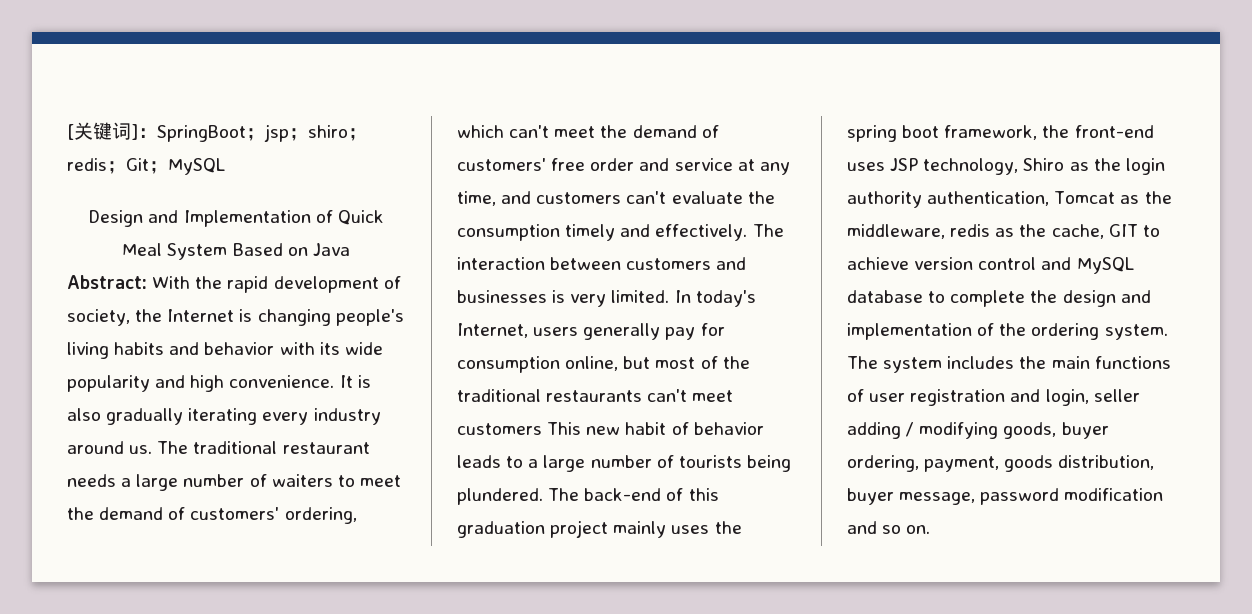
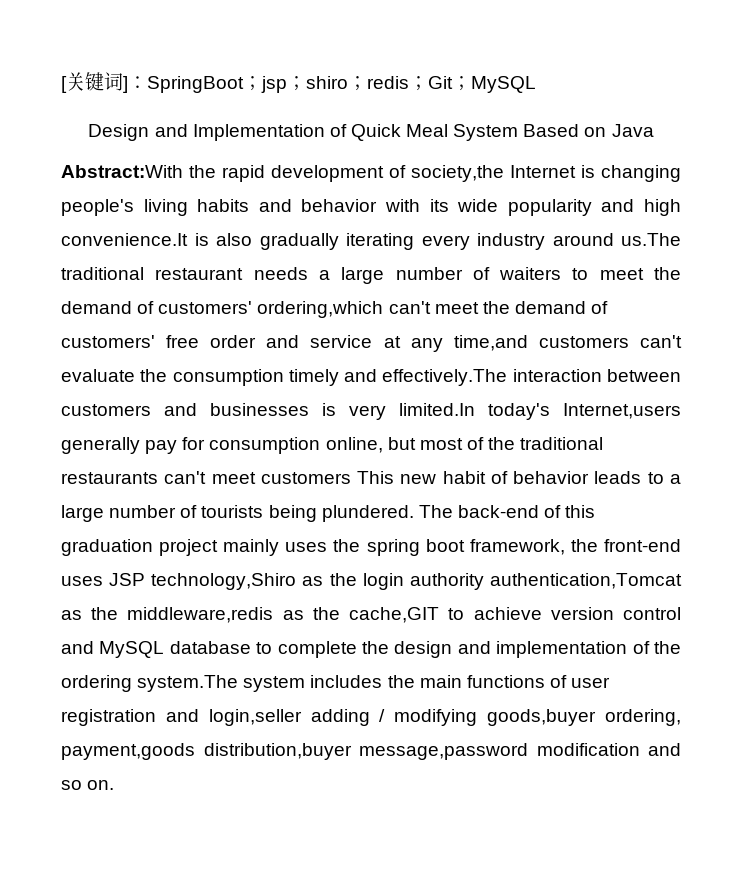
[67,275,191,289] Abstract: With -> [61,165,183,178] Abstract:With
[67,309,163,326] society, the -> [411,165,504,182] society,the
[229,375,353,388] convenience. It -> [61,233,188,246] convenience.It
[129,441,189,454] us. The -> [621,233,681,246] us.The
[284,507,357,524] [457,125,504,138] ordering, which -> [257,301,384,318] ordering,which
[457,191,532,206] time, and -> [453,335,528,351] time,and
[655,224,784,241] effectively. The -> [382,369,508,386] effectively.The
[611,290,756,307] [457,323,579,338] limited. In today's Internet, users -> [399,403,681,420] limited.In today's Internet,users
[923,158,1065,175] technology, Shiro -> [151,573,297,590] technology,Shiro
[927,191,1172,206] [847,224,1138,239] authentication, Tomcat as the middleware, redis as the cache, GIT -> [490,573,683,589] [61,607,440,623] authentication,Tomcat as the middleware,redis as the cache,GIT
[1104,324,1168,340] [847,356,878,369] system. The -> [137,675,239,692] system.The
[1045,389,1140,406] login, seller -> [208,709,302,726] login,seller
[1003,422,1109,439] [847,455,1155,472] [847,488,1060,505] goods, buyer ordering, payment, goods distribution, buyer message, password -> [487,709,682,726] [61,743,528,760] goods,buyer ordering, payment,goods distribution,buyer message,password

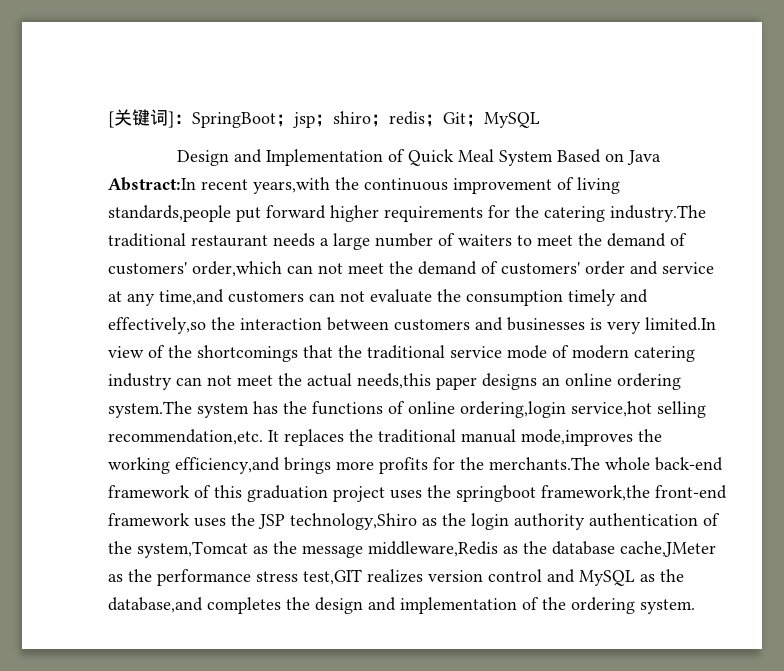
[61,165,681,182] [61,199,682,216] [61,233,681,250] Abstract:With the rapid development of society,the Internet is changing people's living habits and behavior with its wide popularity and high convenience.It is also gradually iterating every industry around us.The -> [108,177,620,194] [108,205,706,222] Abstract:In recent years,with the continuous improvement of living standards,people put forward higher requirements for the catering industry.The
[257,301,609,318] [61,335,200,348] ordering,which can't meet the demand of customers' free -> [192,261,580,277] order,which can not meet the demand of customers'
[640,335,683,348] can't -> [309,291,365,302] can not
[382,369,508,386] effectively.The -> [108,317,235,334] effectively,so the
[488,403,681,420] [61,437,604,454] [61,471,681,484] [61,505,539,522] today's Internet,users generally pay for consumption online, but most of the traditional restaurants can't meet customers This new habit of behavior leads to a large number of tourists being plundered. The back-end -> [108,345,695,362] [108,373,681,390] [108,401,706,418] [108,429,662,446] [108,457,723,474] [108,485,190,498] view of the shortcomings that the traditional service mode of modern catering industry can not meet the actual needs,this paper designs an online ordering system.The system has the functions of online ordering,login service,hot selling recommendation,etc. It replaces the traditional manual mode,improves the working efficiency,and brings more profits for the merchants.The whole back-end framework
[223,539,682,556] [61,576,103,586] mainly uses the spring boot framework, the front-end uses -> [390,485,727,502] [108,513,255,527] uses the springboot framework,the front-end framework uses the
[490,573,683,589] [61,607,681,623] [61,641,357,658] authentication,Tomcat as the middleware,redis as the cache,GIT to achieve version control and MySQL database to complete -> [589,513,720,527] [108,541,716,558] [108,569,684,586] [108,597,281,614] authentication of the system,Tomcat as the message middleware,Redis as the database cache,JMeter as the performance stress test,GIT realizes version control and MySQL as the database,and completes
[137,675,611,692] [61,709,682,726] [61,743,681,760] [61,780,115,790] system.The system includes the main functions of user registration and login,seller adding / modifying goods,buyer ordering, payment,goods distribution,buyer message,password modification and so on. -> [640,599,695,614] system.

